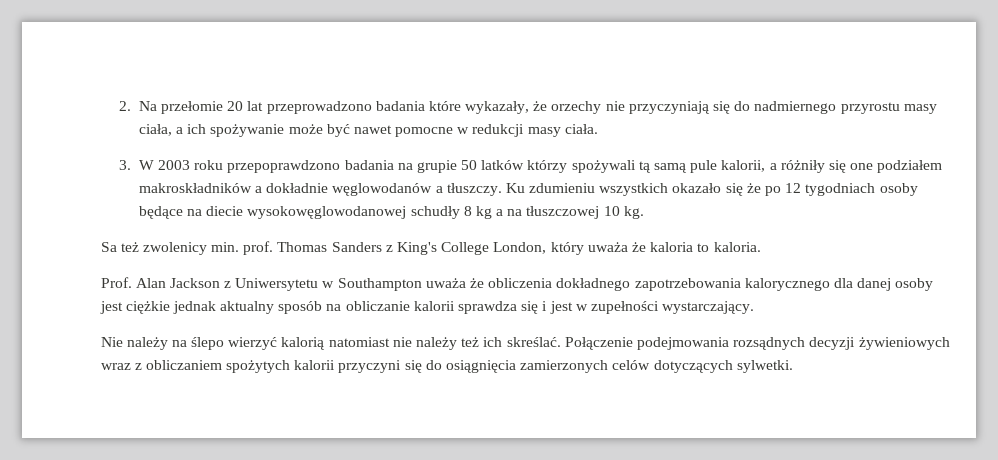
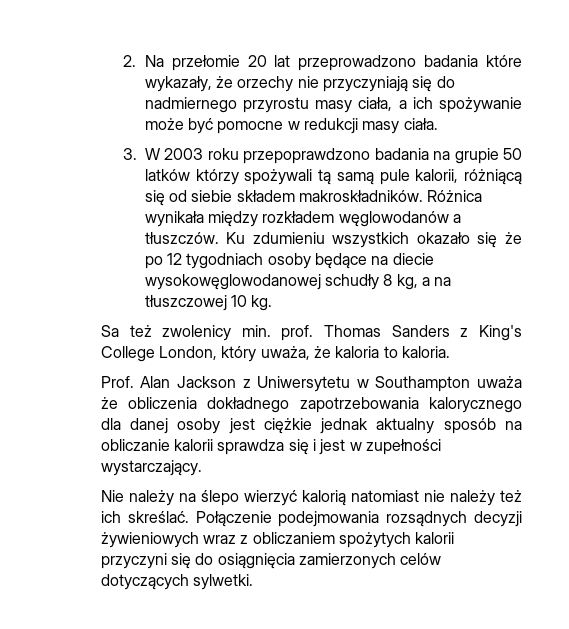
[353,125,392,134] nawet -> (214, 126) none
[769,160,943,173] [138,183,329,193] a różniły się one podziałem makroskładników a dokładnie -> [463,169,522,185] [144,190,483,206] [144,211,335,227] różniącą się od siebie składem makroskładników. Różnica wynikała między rozkładem
[446,183,502,196] tłuszczy. -> [144,232,219,244] tłuszczów.
[475,206,492,219] kg -> [396,274,418,290] kg,
[587,242,628,252] uważa -> [260,346,310,360] uważa,

